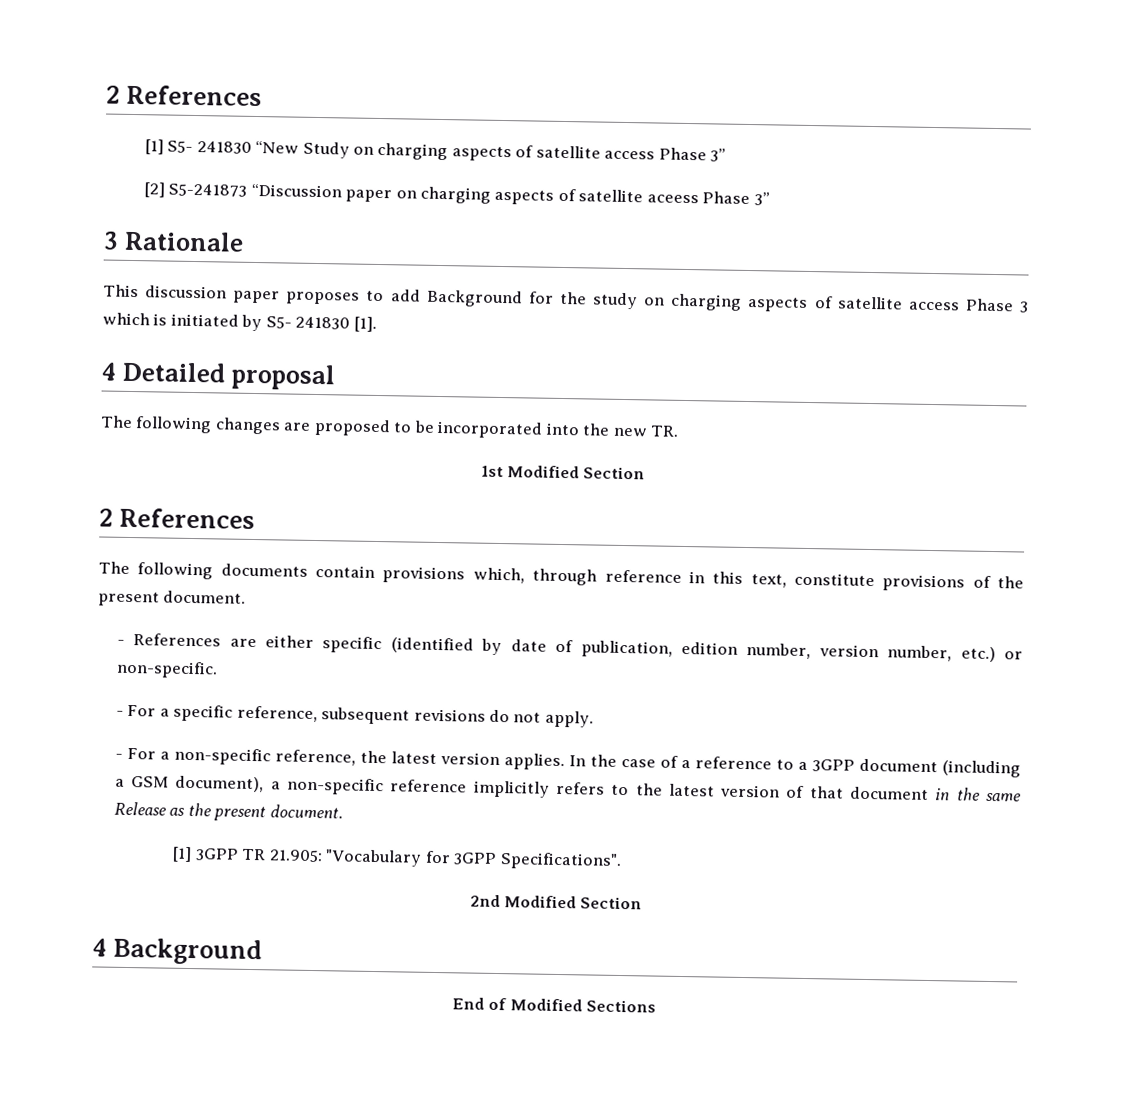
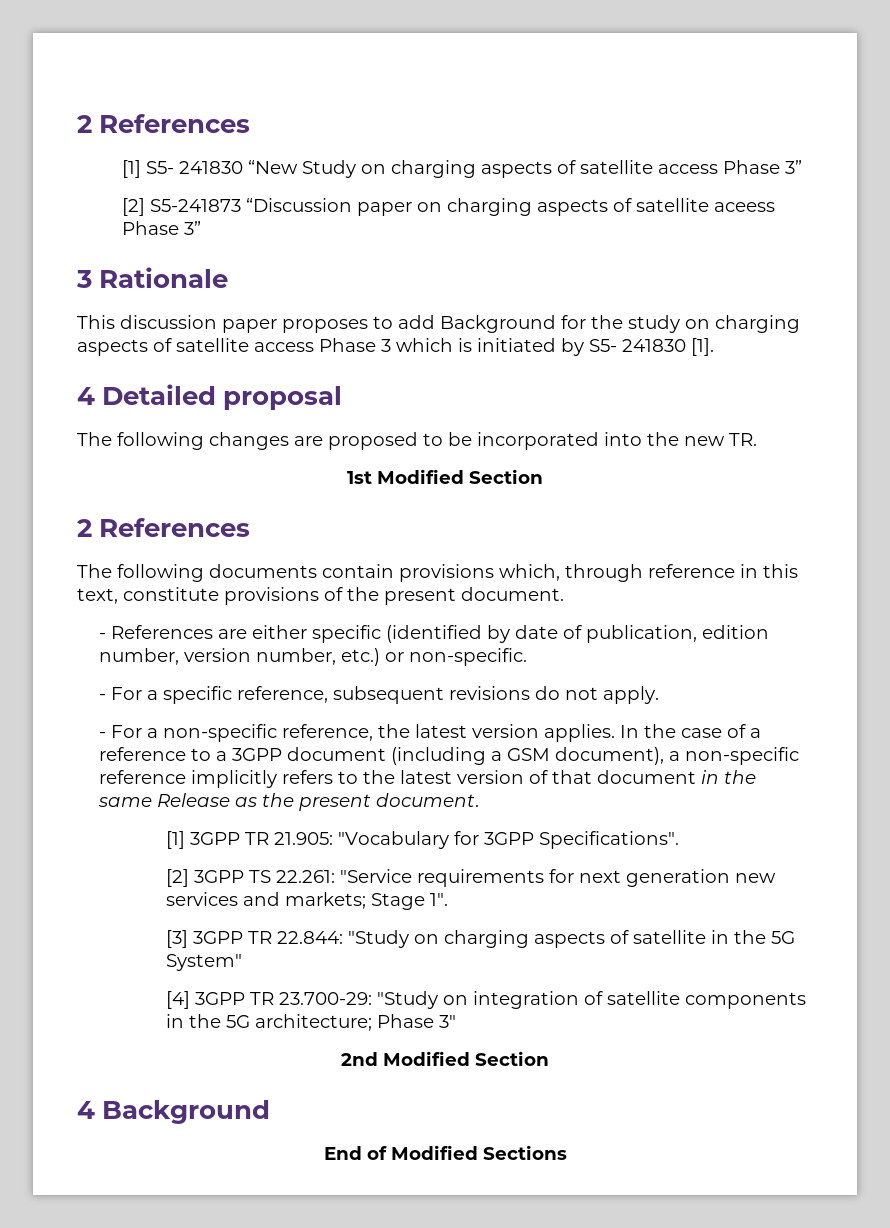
(622, 861) none -> [166,869,777,887] [166,892,449,910] [166,930,796,948] [166,954,243,971] [166,991,807,1009] [166,1014,457,1031] // [2] 3GPP TS 22.261: "Service requirements for next generation new services and markets; Stage 1". // [3] 3GPP TR 22.844: "Study on charging aspects of satellite in the 5G System" // [4] 3GPP TR 23.700-29: "Study on integration of satellite components in the 5G architecture; Phase 3"

